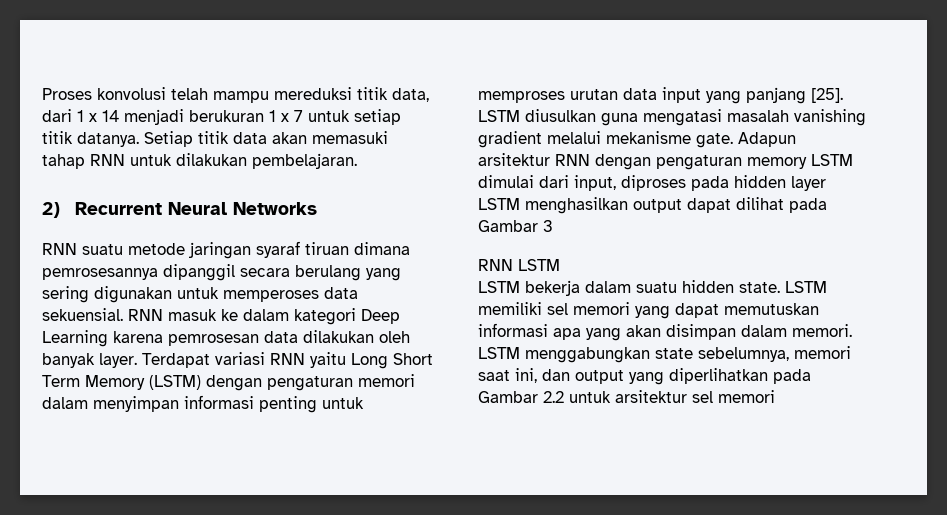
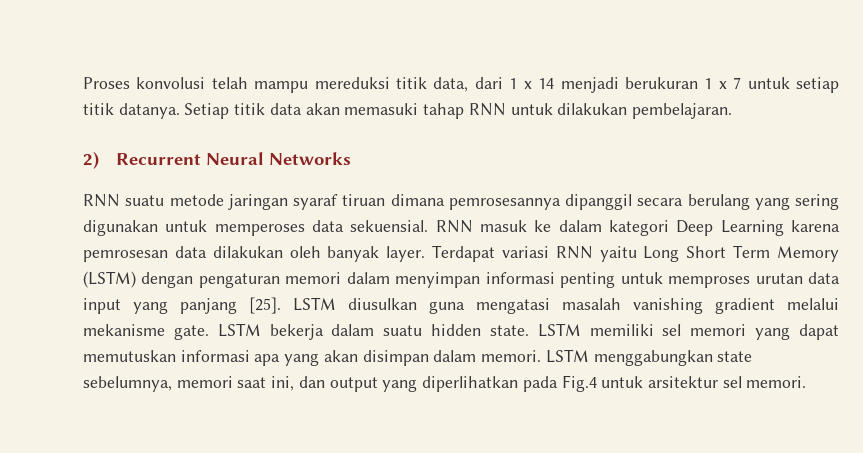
[738,132,796,147] [478,153,853,170] [478,175,826,191] [478,197,827,214] [478,220,553,232] [478,259,560,271] Adapun arsitektur RNN dengan pengaturan memory LSTM dimulai dari input, diproses pada hidden layer LSTM menghasilkan output dapat dilihat pada Gambar 3 // RNN LSTM // -> (209, 332) none
[478,391,564,403] Gambar 2.2 -> [561,375,597,392] Fig.4
[718,390,775,403] memori -> [746,376,807,388] memori.

